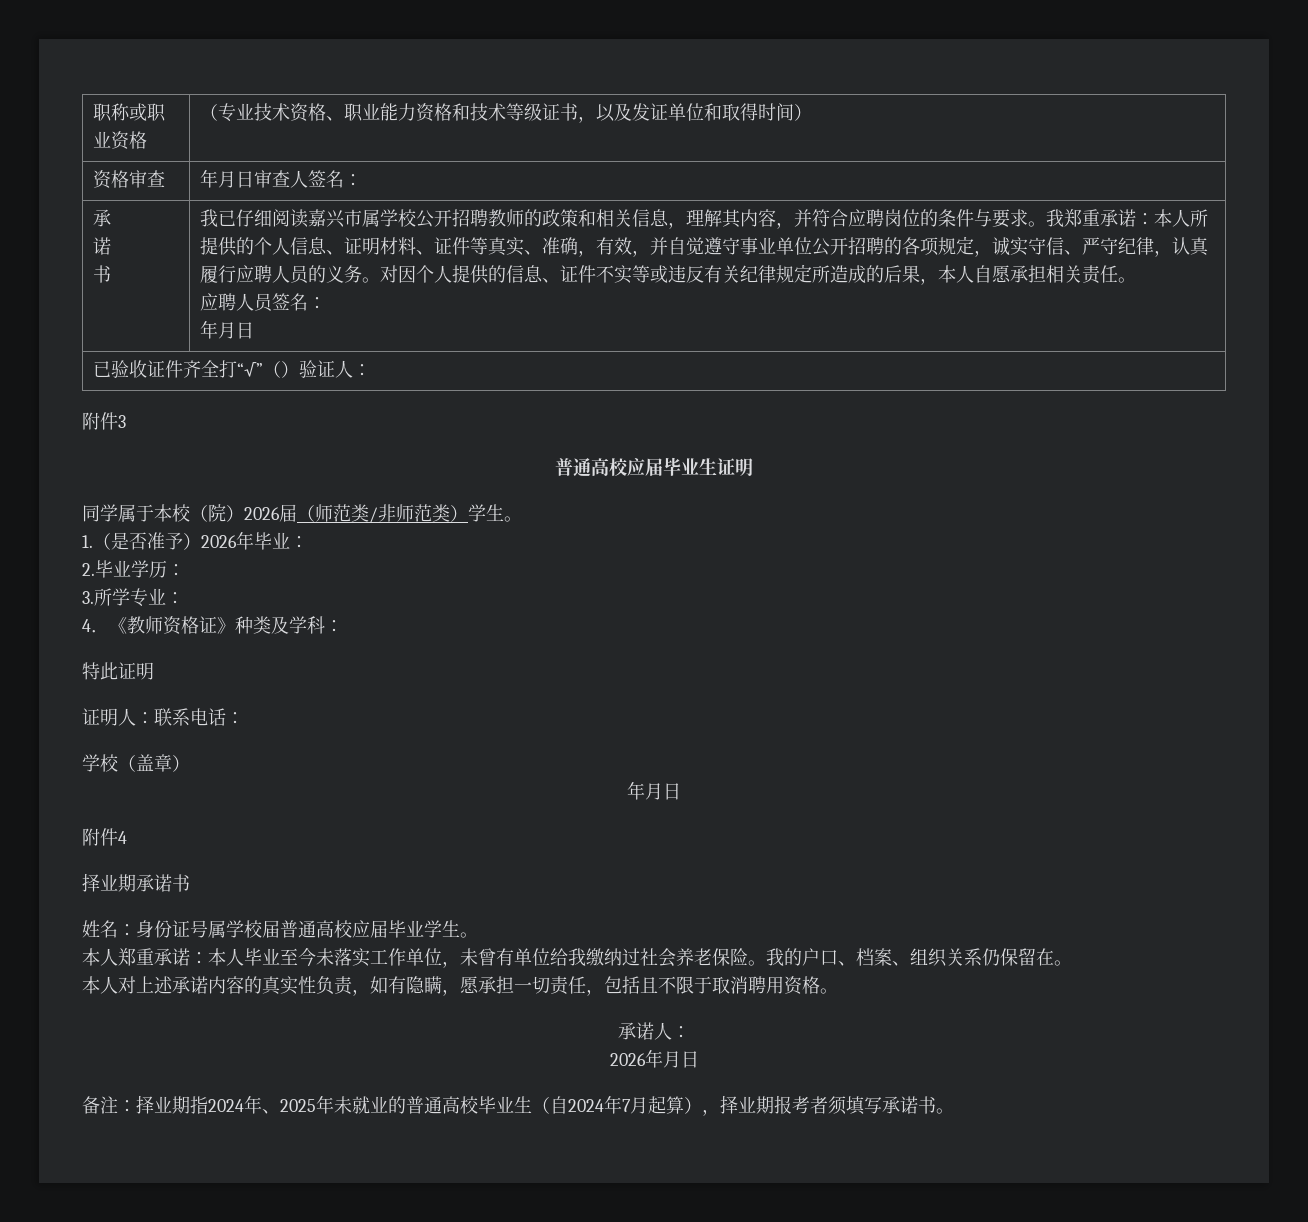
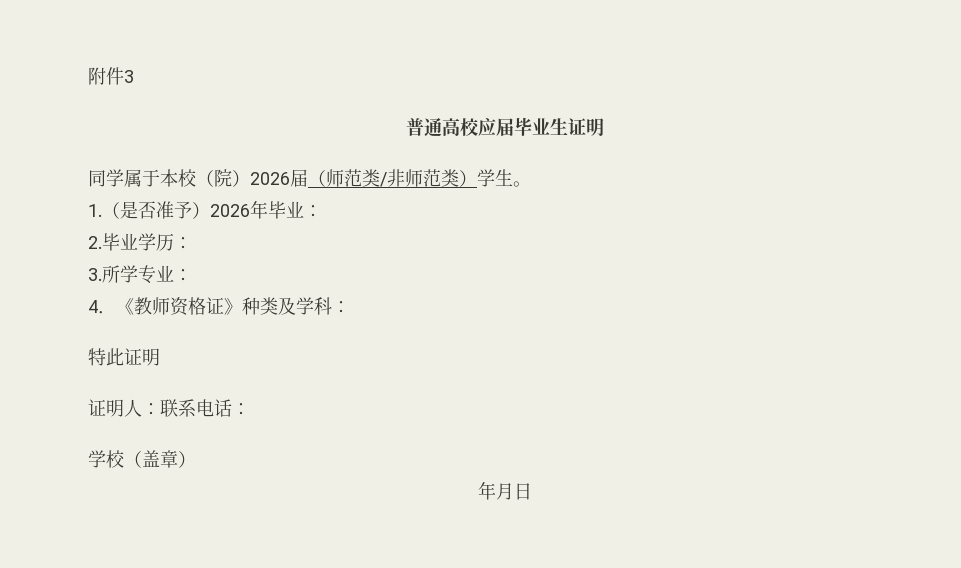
[92,103,166,122] [92,131,147,150] [199,103,812,123] [92,170,165,189] [199,169,362,188] [92,209,111,227] [92,237,111,255] [92,265,111,283] [199,209,1208,229] [199,236,1209,257] [199,264,1136,285] [199,293,326,312] [199,320,254,339] [92,360,371,378] 职称或职业资格 | （专业技术资格、职业能力资格和技术等级证书，以及发证单位和取得时间） // 资格审查 | 年月日审查人签名： // 承 // 诺 // 书 | 我已仔细阅读嘉兴市属学校公开招聘教师的政策和相关信息，理解其内容，并符合应聘岗位的条件与要求。我郑重承诺：本人所提供的个人信息、证明材料、证件等真实、准确，有效，并自觉遵守事业单位公开招聘的各项规定，诚实守信、严守纪律，认真履行应聘人员的义务。对因个人提供的信息、证件不实等或违反有关纪律规定所造成的后果，本人自愿承担相关责任。 // 应聘人员签名： // 年月日 // 已验收证件齐全打“√”（）验证人： // -> (88, 76) none
[82,828,127,846] [82,873,190,892] [82,920,478,938] [82,948,1072,968] [82,976,838,996] [618,1022,690,1040] [609,1049,699,1068] [82,1095,954,1116] // 附件4 // 择业期承诺书 // 姓名：身份证号属学校届普通高校应届毕业学生。 // 本人郑重承诺：本人毕业至今未落实工作单位，未曾有单位给我缴纳过社会养老保险。我的户口、档案、组织关系仍保留在。 // 本人对上述承诺内容的真实性负责，如有隐瞒，愿承担一切责任，包括且不限于取消聘用资格。 // 承诺人： // 2026年月日 // 备注：择业期指2024年、2025年未就业的普通高校毕业生（自2024年7月起算），择业期报考者须填写承诺书。 -> (532, 491) none

